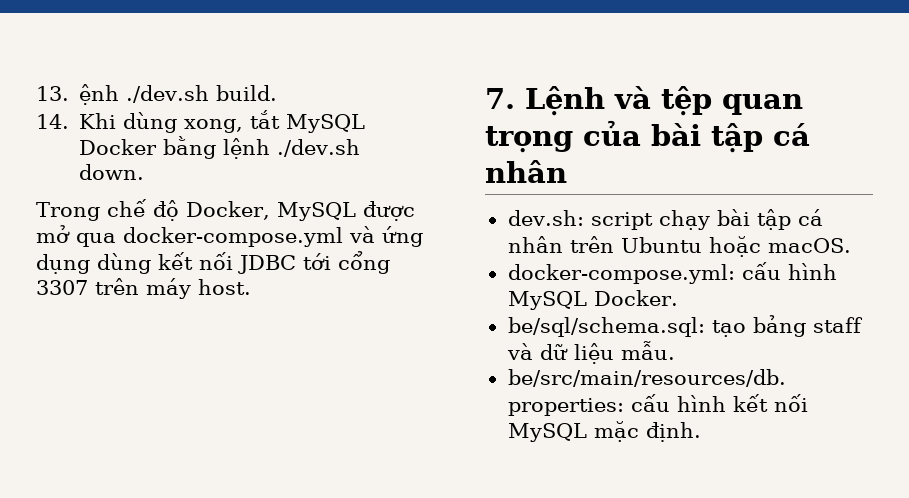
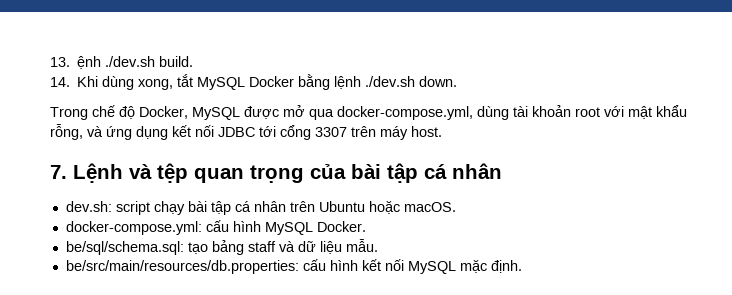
[123,227,343,247] docker-compose.yml -> [337,105,687,120] [50,124,83,140] docker-compose.yml, dùng tài khoản root với mật khẩu rỗng,
[97,253,151,274] dùng -> (168, 133) none

